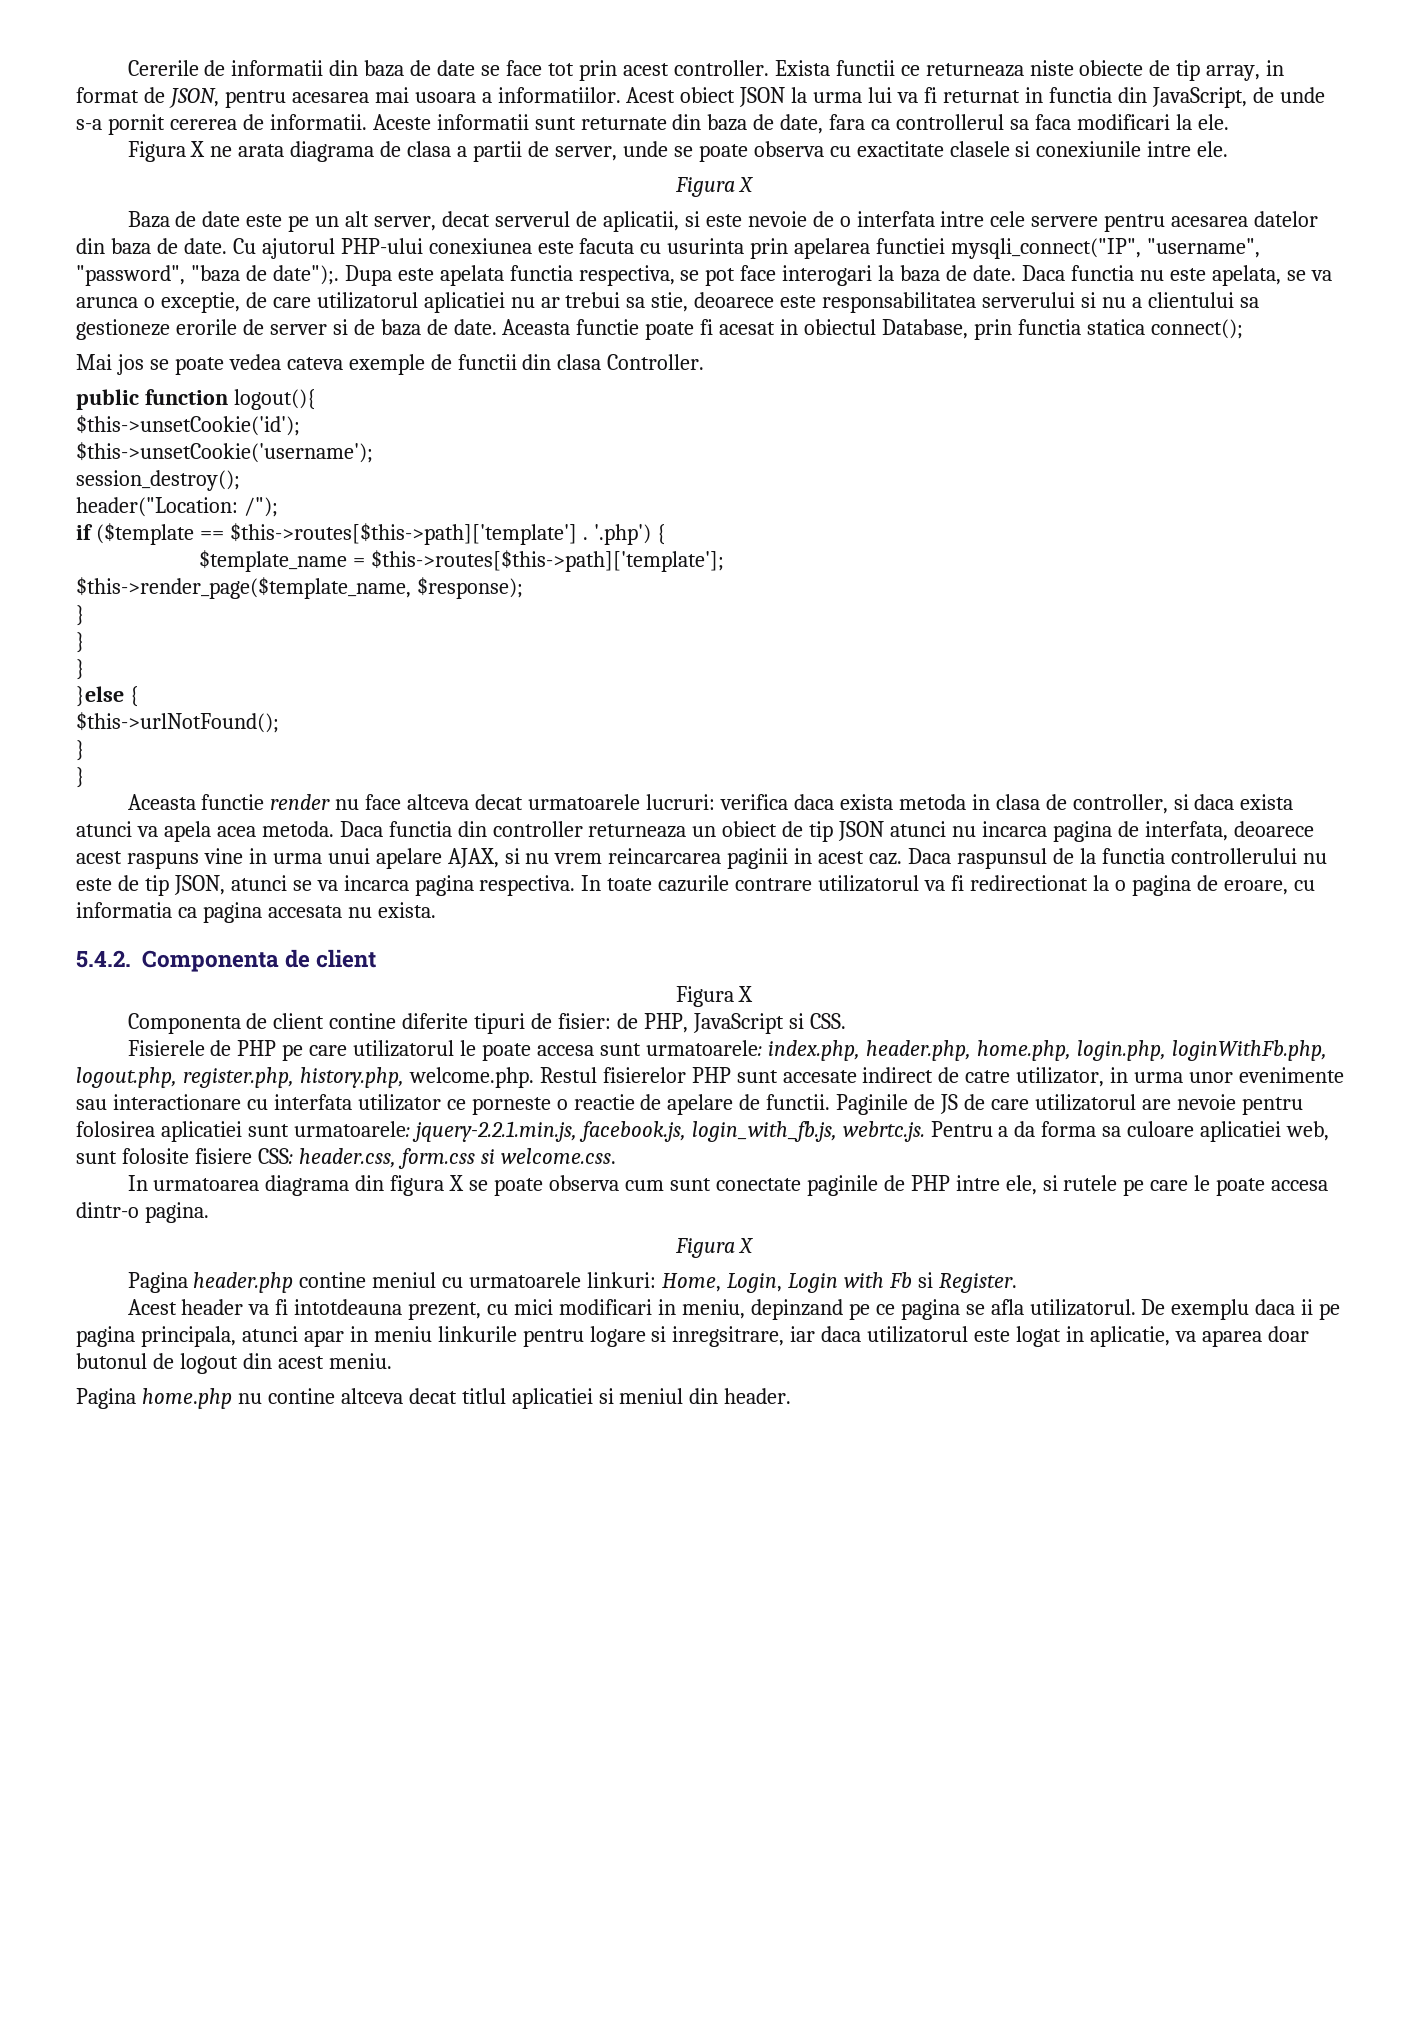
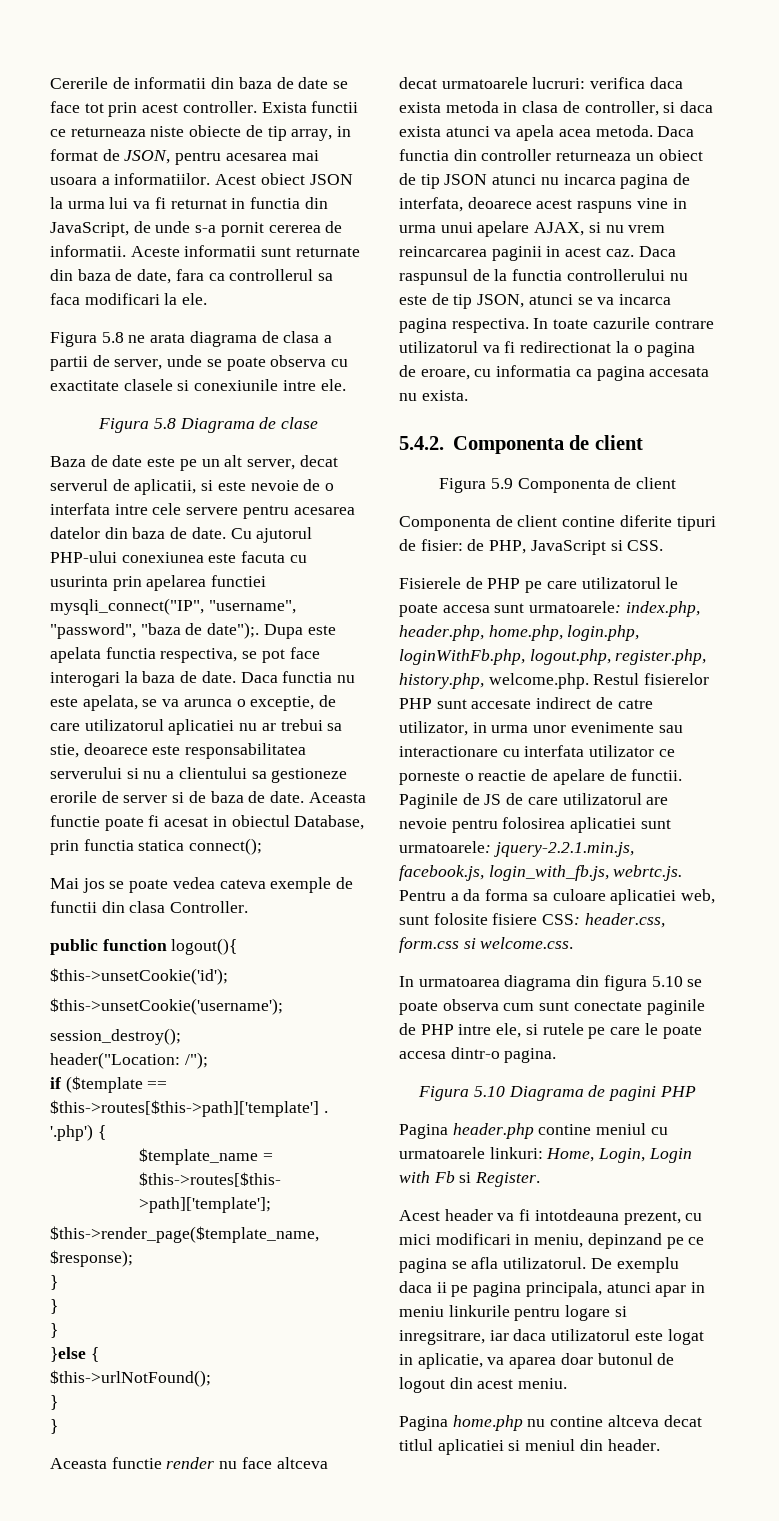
[190,141,206,157] X -> [101,332,124,343] 5.8
[738,177,754,192] X -> [153,417,318,433] 5.8 Diagrama de clase
[738,986,754,1002] X -> [490,477,676,493] 5.9 Componenta de client
[449,1175,465,1191] X -> [651,976,683,987] 5.10
[738,1238,754,1253] X -> [473,1085,696,1101] 5.10 Diagrama de pagini PHP

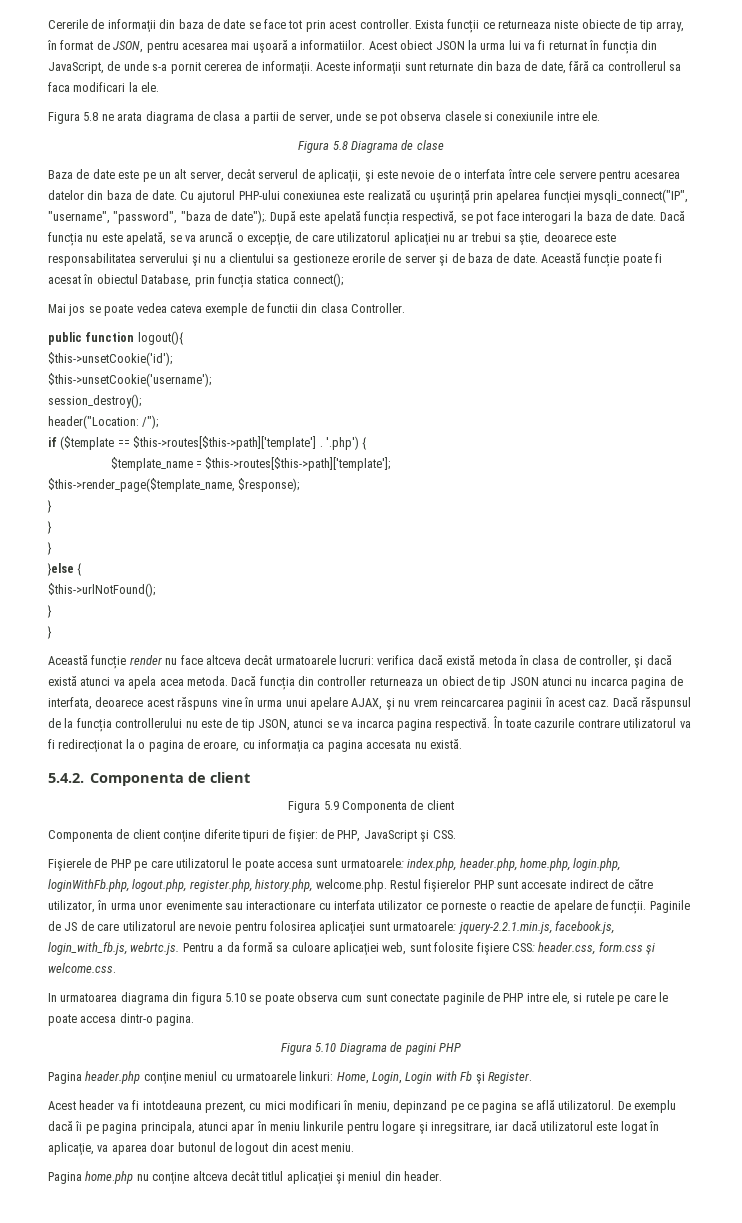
[134,77,207,89] informatii -> [107,19,156,32] informaţii
[311,101,359,113] functii -> [447,19,480,33] funcții
[337,126,352,137] in -> [47,40,57,50] în
[50,177,97,185] usoara -> [252,40,288,53] uşoară
[231,197,301,209] in functia -> [589,40,638,54] în funcția
[50,245,257,257] informatii. Aceste informatii -> [261,61,402,74] informaţii. Aceste informaţii
[175,269,204,281] fara -> [569,61,589,71] fără
[226,355,349,371] [50,380,119,391] poate observa cu exactitate -> [379,111,442,124] pot observa
[299,455,338,467] decat -> [227,169,255,179] decât
[134,479,214,495] aplicatii, si -> [318,169,374,182] aplicaţii, şi
[114,504,148,515] intre -> [507,169,531,179] între
[241,551,307,563] [50,576,108,587] facuta cu usurinta -> [367,190,470,203] realizată cu uşurinţă
[211,575,267,587] functiei -> [543,190,581,203] funcţiei
[263,624,336,639] [50,647,238,663] Dupa este apelata functia respectiva, -> [269,211,458,225] După este apelată funcția respectivă,
[240,671,356,683] [50,695,337,711] [50,719,235,735] Daca functia nu este apelata, se va arunca o exceptie, de care utilizatorul aplicatiei -> [659,211,685,221] [48,232,440,246] Dacă funcția nu este apelată, se va aruncă o excepţie, de care utilizatorul aplicaţiei
[50,744,79,758] stie, -> [519,233,541,245] ştie,
[126,768,139,779] si -> [191,254,201,266] şi
[172,792,185,803] si -> [439,254,449,266] şi
[308,792,366,803] [50,815,100,827] Aceasta functie -> [541,253,620,267] Această funcție
[212,816,227,827] in -> [83,274,94,284] în
[83,839,134,851] functia -> [217,274,253,288] funcția
[50,1457,162,1469] Aceasta functie -> [48,655,127,669] Această funcție
[399,77,437,89] decat -> [244,655,273,665] decât
[649,77,683,89] [399,101,714,116] [399,126,441,137] daca exista metoda in clasa de controller, si daca exista -> [417,655,672,668] [48,676,77,686] dacă există metoda în clasa de controller, şi dacă există
[657,126,695,137] [399,149,449,161] Daca functia -> [231,676,295,690] Dacă funcția
[577,198,687,213] raspuns vine in -> [177,697,254,710] răspuns vine în
[588,222,601,233] si -> [385,698,395,710] şi
[546,246,561,257] in -> [544,697,555,707] în
[638,246,676,257] [399,269,468,285] Daca raspunsul -> [612,697,692,710] Dacă răspunsul
[512,269,563,281] functia -> [76,718,112,732] funcția
[451,318,549,333] respectiva. In -> [435,716,503,731] respectivă. În
[520,341,612,353] redirectionat -> [58,739,123,752] redirecţionat
[496,365,572,377] informatia -> [258,739,309,752] informaţia
[421,390,468,401] exista. -> [429,739,462,749] există.
[562,516,616,527] contine -> [163,830,201,842] conţine
[420,539,463,551] fisier: -> [288,829,318,842] fişier:
[610,540,623,551] si -> [420,830,430,842] şi
[399,577,461,589] Fisierele -> [48,858,91,871] Fişierele
[644,673,710,685] fisierelor -> [424,879,471,892] fişierelor
[617,699,653,709] [399,721,487,736] catre utilizator, in -> [627,879,653,889] [48,900,108,913] către utilizator, în
[631,769,683,781] functii. -> [611,900,647,914] funcții.
[570,817,637,833] aplicatiei -> [319,921,366,934] aplicaţiei
[485,889,529,901] forma -> [242,942,273,952] formă
[610,889,677,905] aplicatiei -> [333,942,379,955] aplicaţiei
[492,913,538,925] fisiere -> [476,942,509,955] fişiere
[463,938,476,949] si -> [646,943,655,955] şi
[538,1124,592,1135] contine -> [143,1072,181,1084] conţine
[459,1172,472,1183] si -> [475,1072,485,1084] şi
[515,1234,530,1245] in -> [343,1100,354,1110] în
[471,1257,499,1269] afla -> [536,1100,555,1110] află
[399,1281,447,1293] daca ii -> [48,1121,83,1131] dacă îi
[691,1282,706,1293] in -> [256,1121,267,1131] în
[614,1306,627,1317] si -> [418,1122,428,1134] şi
[513,1329,547,1341] daca -> [511,1121,537,1131] dacă
[399,1353,483,1369] in aplicatie, -> [649,1121,660,1131] [48,1142,94,1155] în aplicaţie,
[550,1415,702,1427] [399,1439,521,1455] contine altceva decat titlul aplicatiei si -> [152,1171,345,1184] conţine altceva decât titlul aplicaţiei şi

